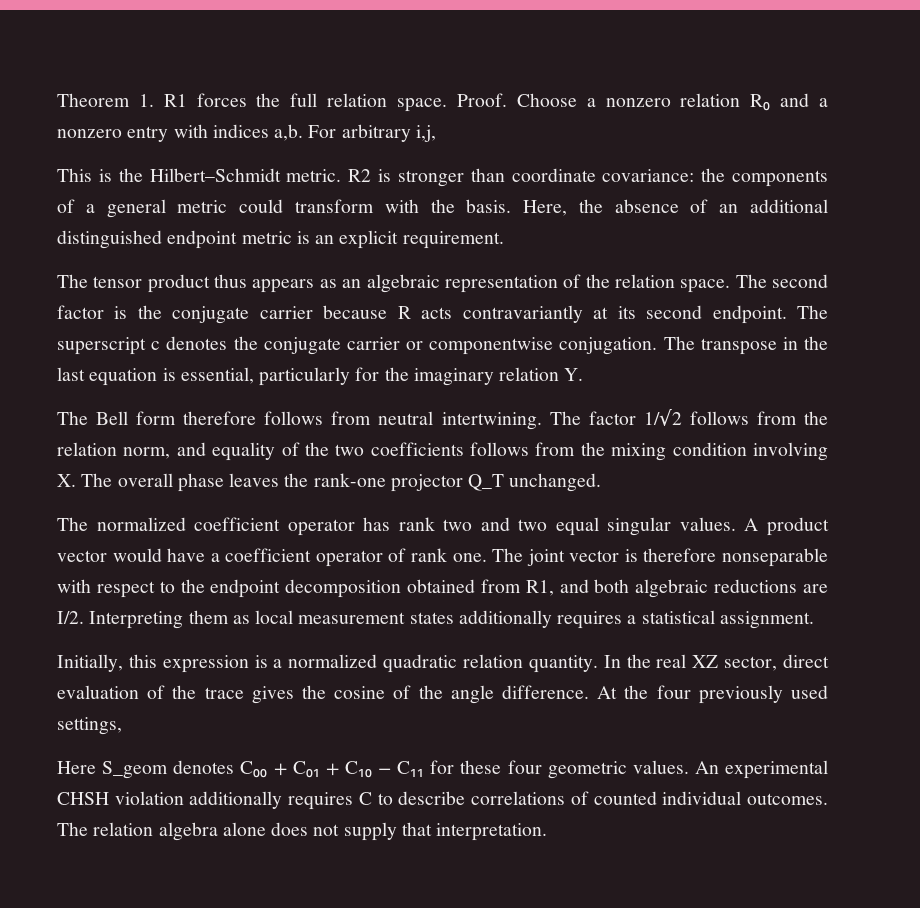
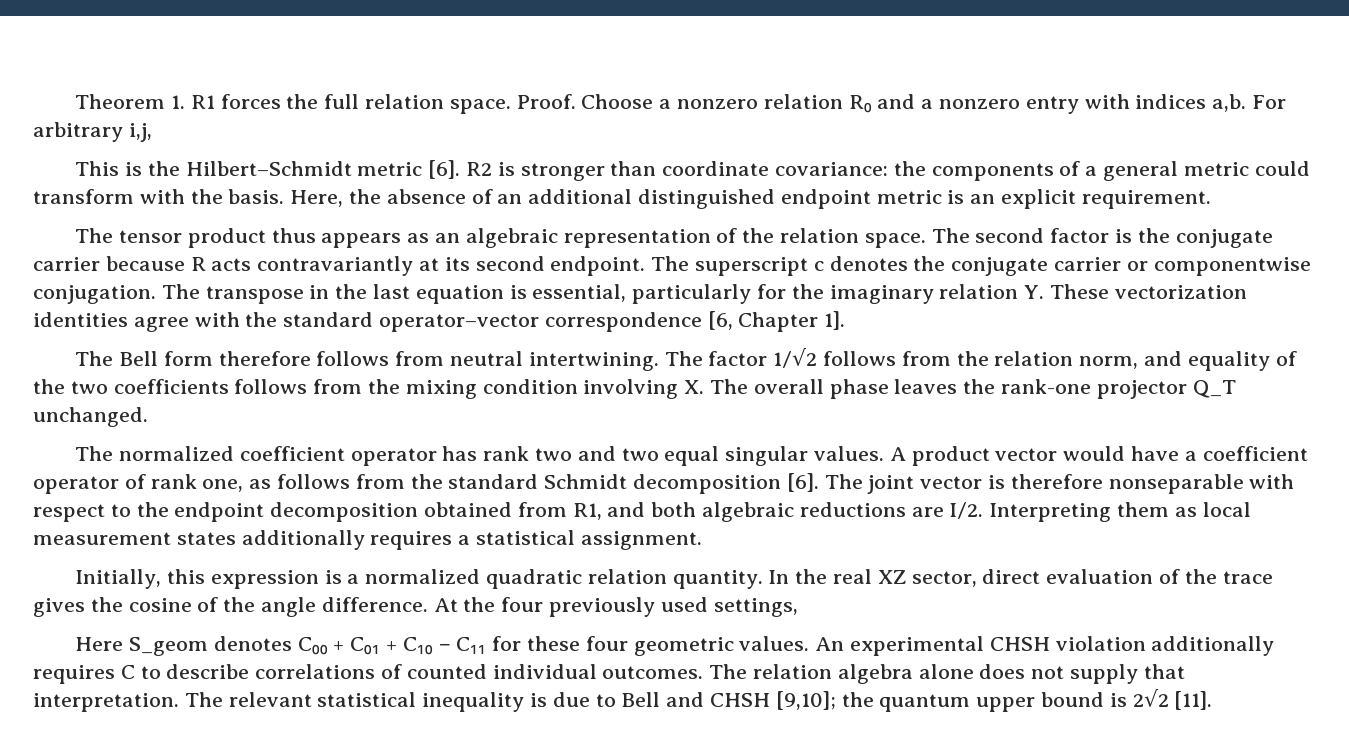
[286,169,342,182] metric. -> [357,160,461,179] metric [6].
(584, 374) none -> [1050,284,1247,299] [33,311,846,332] These vectorization identities agree with the standard operator–vector correspondence [6, Chapter 1].
[452,553,487,562] one. -> [202,473,819,494] one, as follows from the standard Schmidt decomposition [6].
(548, 832) none -> [184,689,1213,712] The relevant statistical inequality is due to Bell and CHSH [9,10]; the quantum upper bound is 2√2 [11].

